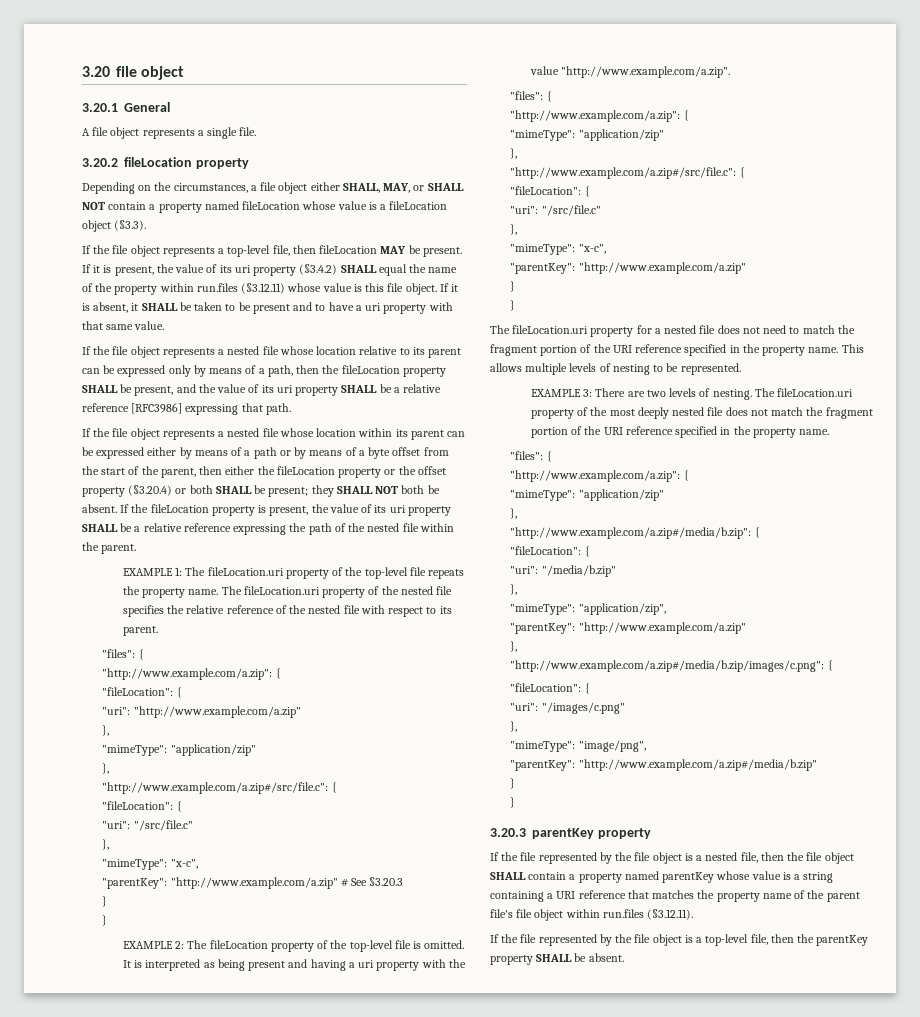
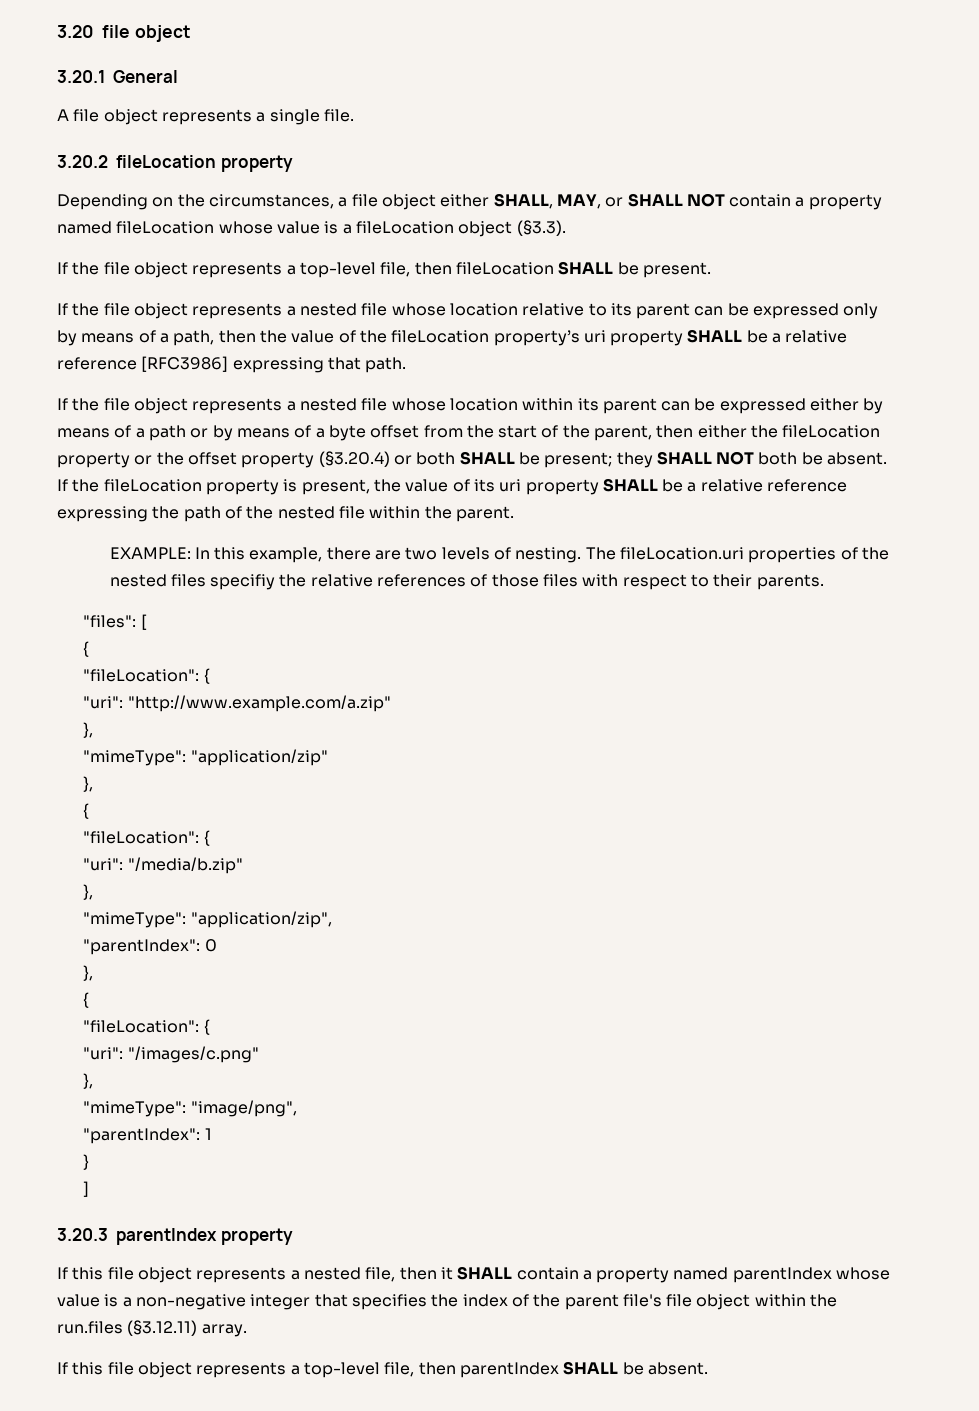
[380,246,407,254] MAY -> [558,261,614,275] SHALL
[82,264,458,276] [82,283,459,295] [82,302,453,314] [82,321,165,330] If it is present, the value of its uri property (§3.4.2) SHALL equal the name of the property within run.files (§3.12.11) whose value is this file object. If it is absent, it SHALL be taken to be present and to have a uri property with that same value. -> (711, 270) none
[341,365,446,377] [82,384,274,396] fileLocation property SHALL be present, and the value of its -> [291,330,580,346] value of the fileLocation property’s
[122,567,465,579] [122,586,453,598] [122,605,360,617] EXAMPLE 1: The fileLocation.uri property of the top-level file repeats the property name. The fileLocation.uri property of the nested file specifies the relative reference of the nested file -> [109,547,889,563] [109,574,579,590] EXAMPLE: In this example, there are two levels of nesting. The fileLocation.uri properties of the nested files specifiy the relative references of those files
[439,606,452,614] [122,626,158,636] [102,649,144,660] [102,668,273,680] its parent. // "files": { // "http://www.example.com/a.zip": -> [713,574,824,590] [83,614,147,630] their parents. // "files": [ //
[102,782,337,794] [102,801,182,812] [102,820,193,831] [102,839,110,850] [102,859,198,870] [102,877,404,889] [102,896,108,907] [102,915,108,926] [122,940,465,952] [122,959,466,971] [529,66,731,78] [510,91,552,102] [510,110,689,122] [510,129,664,141] [510,148,518,159] [510,167,745,179] [510,186,590,197] [510,205,601,216] [510,224,518,235] [510,244,606,255] [510,262,746,274] [510,281,516,292] [510,300,516,311] [490,325,855,337] [490,344,864,356] [490,363,741,375] [530,388,854,400] [530,407,873,419] [530,426,830,438] [510,451,552,462] [510,470,689,482] [510,489,664,501] [510,508,518,519] [510,527,752,539] "http://www.example.com/a.zip#/src/file.c": { // "fileLocation": { // "uri": "/src/file.c" // }, // "mimeType": "x-c", // "parentKey": "http://www.example.com/a.zip" # See §3.20.3 // } // } // EXAMPLE 2: The fileLocation property of the top-level file is omitted. It is interpreted as being present and having a uri property with the value "http://www.example.com/a.zip". // "files": { // "http://www.example.com/a.zip": { // "mimeType": "application/zip" // }, // "http://www.example.com/a.zip#/src/file.c": { // "fileLocation": { // "uri": "/src/file.c" // }, // "mimeType": "x-c", // "parentKey": "http://www.example.com/a.zip" // } // } // The fileLocation.uri property for a nested file does not need to match the fragment portion of the URI reference specified in the property name. This allows multiple levels of nesting to be represented. // EXAMPLE 3: There are two levels of nesting. The fileLocation.uri property of the most deeply nested file does not match the fragment portion of the URI reference specified in the property name. // "files": { // "http://www.example.com/a.zip": { // "mimeType": "application/zip" // }, // "http://www.example.com/a.zip#/media/b.zip": -> (94, 784) none
[510,622,746,634] [510,641,518,652] [510,660,825,672] "parentKey": "http://www.example.com/a.zip" // }, // "http://www.example.com/a.zip#/media/b.zip/images/c.png": -> [83,939,217,955] [83,965,94,981] "parentIndex": 0 // }, //
[510,759,817,771] [510,778,516,789] [510,797,516,808] "parentKey": "http://www.example.com/a.zip#/media/b.zip" // } // } -> [83,1128,212,1144] [83,1154,90,1170] [83,1181,90,1197] "parentIndex": 1 // } // ]
[532,828,594,839] parentKey -> [116,1228,217,1245] parentIndex
[501,852,693,864] the file represented by the file object is -> [72,1267,287,1283] this file object represents
[787,852,854,864] the file object -> [440,1267,453,1280] it
[662,871,834,883] [490,890,792,902] parentKey whose value is a string containing a URI reference that matches the property name -> [732,1267,891,1283] [57,1294,508,1310] parentIndex whose value is a non-negative integer that specifies the index
[602,909,694,920] [490,934,869,946] [490,955,533,965] run.files (§3.12.11). // If the file represented by the file object is a top-level file, then the parentKey property -> [810,1294,838,1307] [57,1320,247,1337] [57,1362,559,1378] the run.files (§3.12.11) array. // If this file object represents a top-level file, then parentIndex

